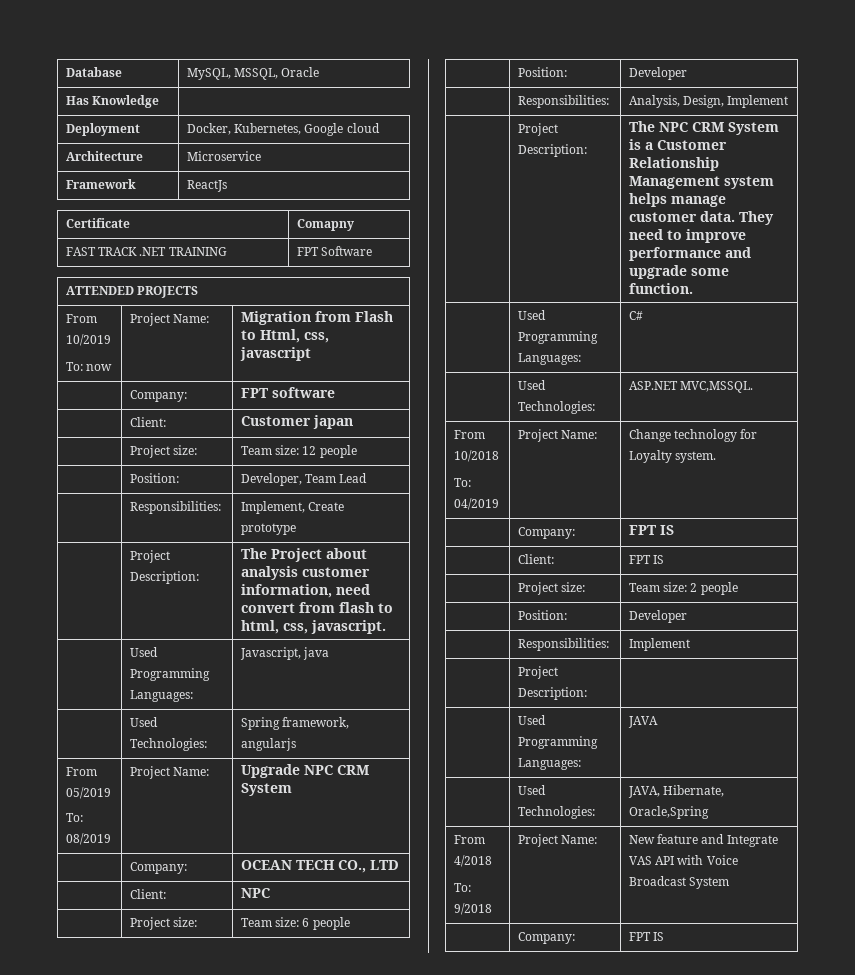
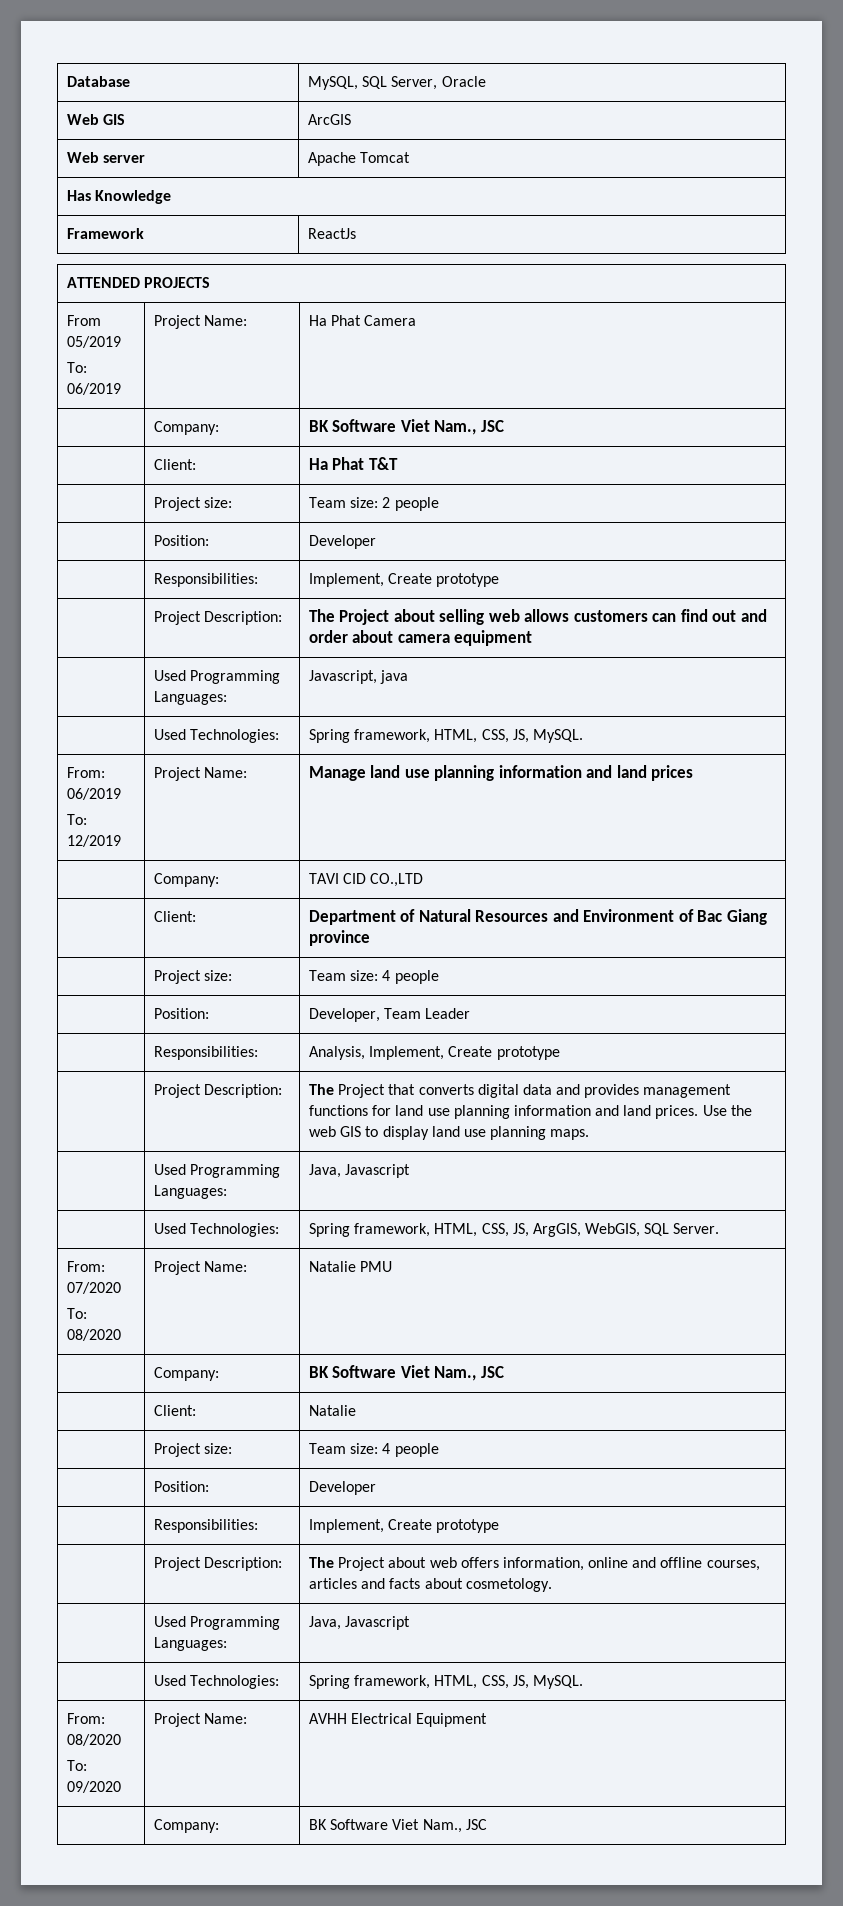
[234,68,279,80] MSSQL, -> [362,76,438,90] SQL Server,
[65,95,160,108] [65,123,140,136] [186,123,380,136] [65,151,143,161] [186,151,261,161] [65,179,136,189] [186,180,227,192] [65,218,130,228] [296,219,354,231] [65,247,227,256] [296,246,373,256] [65,286,199,298] [65,314,97,323] [65,334,111,346] [65,362,113,371] [129,313,210,326] [240,311,393,325] [240,329,329,343] [239,347,311,361] [129,390,187,402] [240,387,335,398] [129,417,166,427] [240,415,353,429] [129,445,198,458] [240,445,357,458] [129,473,179,483] [240,473,368,486] [129,501,221,514] [240,501,345,514] [240,523,296,535] [129,550,170,563] [129,571,199,584] [240,548,367,562] [240,566,370,580] [240,584,370,598] [240,602,393,613] [240,620,386,634] [129,647,158,657] [129,668,210,681] [129,690,193,702] [239,647,330,660] [129,717,158,727] [129,738,207,751] [240,717,350,730] [240,738,296,751] Has Knowledge // Deployment | Docker, Kubernetes, Google cloud // Architecture | Microservice // Framework | ReactJs // Certificate | Comapny // FAST TRACK .NET TRAINING | FPT Software // ATTENDED PROJECTS // From 10/2019 // To: now | Project Name: | Migration from Flash to Html, css, javascript // | Company: | FPT software // | Client: | Customer japan // | Project size: | Team size: 12 people // | Position: | Developer, Team Lead // | Responsibilities: | Implement, Create prototype // | Project Description: | The Project about analysis customer information, need convert from flash to html, css, javascript. // | Used Programming Languages: | Javascript, java // | Used Technologies: | Spring framework, angularjs -> [66,114,126,125] [307,114,351,125] [66,152,146,163] [307,152,411,166] [66,190,172,204] [66,228,144,239] [307,228,356,239] [66,277,211,288] Web GIS | ArcGIS // Web server | Apache Tomcat // Has Knowledge // Framework | ReactJs // ATTENDED PROJECTS
[65,833,111,845] [129,766,210,779] [240,764,369,778] [240,783,292,796] [129,862,187,874] [240,860,399,873] [129,889,166,899] [240,888,270,898] [129,917,198,930] [240,917,350,930] [517,67,567,77] [628,67,687,80] [517,95,609,108] [628,95,789,108] [517,123,558,136] [517,144,587,157] [628,121,779,135] [628,139,727,150] [628,157,719,171] [628,176,774,189] [628,193,726,207] [628,211,774,225] [628,229,746,243] [628,247,751,261] [628,265,729,279] [628,283,693,294] [517,310,546,320] [517,331,598,344] [517,353,581,365] [628,311,643,320] [517,380,546,390] [517,401,595,414] [628,381,754,393] [453,430,485,439] [453,450,499,462] [453,478,471,487] [453,498,499,510] [517,429,598,442] [628,429,758,442] [628,450,717,463] [517,527,575,539] [628,525,674,535] [517,554,554,564] [628,555,665,564] 08/2019 | Project Name: | Upgrade NPC CRM System // | Company: | OCEAN TECH CO., LTD // | Client: | NPC // | Project size: | Team size: 6 people // | Position: | Developer // | Responsibilities: | Analysis, Design, Implement // | Project Description: | The NPC CRM System is a Customer Relationship Management system helps manage customer data. They need to improve performance and upgrade some function. // | Used Programming Languages: | C# // | Used Technologies: | ASP.NET MVC,MSSQL. // From 10/2018 // To: 04/2019 | Project Name: | Change technology for Loyalty system. // | Company: | FPT IS // | Client: | FPT IS -> [66,383,121,395] [153,315,248,329] [308,315,417,326] [153,421,219,435] [308,419,504,435] [153,459,196,470] [308,457,398,470] 06/2019 | Project Name: | Ha Phat Camera // | Company: | BK Software Viet Nam., JSC // | Client: | Ha Phat T&T
[628,638,690,651] [517,666,558,679] [517,687,587,700] [517,715,546,725] [517,736,598,749] [517,758,581,770] [627,716,658,728] [517,785,546,795] [517,806,595,819] [627,785,725,798] [628,806,709,819] [453,835,485,844] [453,855,492,867] [453,883,471,892] [453,903,492,915] [517,834,598,847] [628,834,778,847] [628,855,738,865] [628,876,730,889] [517,932,575,944] [628,932,665,941] Implement // | Project Description: | // | Used Programming Languages: | JAVA // | Used Technologies: | JAVA, Hibernate, Oracle,Spring // From 4/2018 // To: 9/2018 | Project Name: | New feature and Integrate VAS API with Voice Broadcast System // | Company: | FPT IS -> [308,573,500,587] [153,611,283,625] [308,609,767,625] [308,630,533,646] [153,670,281,684] [153,691,227,705] [308,670,409,684] [153,729,280,743] [308,729,583,743] [66,767,105,778] [66,788,121,800] [66,814,87,825] [66,835,121,847] [153,767,248,781] [308,765,694,781] [153,873,219,887] [308,873,424,887] [153,911,196,922] [308,909,767,925] [308,930,370,946] [153,970,233,984] [308,970,439,984] [153,1008,209,1019] [308,1008,471,1022] [153,1046,258,1060] [308,1046,560,1060] [153,1084,283,1098] [308,1084,732,1098] [308,1105,752,1119] [308,1126,590,1140] [153,1164,281,1178] [153,1185,227,1199] [308,1164,411,1178] [153,1223,280,1237] [308,1223,720,1237] [66,1261,105,1272] [66,1282,121,1294] [66,1308,87,1319] [66,1329,121,1341] [153,1261,248,1275] [308,1261,393,1272] [153,1367,219,1381] [308,1365,504,1381] [153,1405,196,1416] [308,1405,356,1416] [153,1443,233,1457] [308,1443,439,1457] [153,1481,209,1492] [308,1481,376,1495] [153,1519,258,1533] [308,1519,500,1533] [153,1557,283,1571] [308,1557,760,1571] [308,1578,552,1592] [153,1616,281,1630] [153,1637,227,1651] [308,1616,411,1630] [153,1675,280,1689] [308,1675,583,1689] [66,1713,105,1724] [66,1734,121,1746] [66,1760,87,1771] [66,1781,121,1793] [153,1713,248,1727] [308,1713,488,1727] [153,1819,219,1833] [308,1819,487,1833] Implement, Create prototype // | Project Description: | The Project about selling web allows customers can find out and order about camera equipment // | Used Programming Languages: | Javascript, java // | Used Technologies: | Spring framework, HTML, CSS, JS, MySQL. // From: 06/2019 // To: 12/2019 | Project Name: | Manage land use planning information and land prices // | Company: | TAVI CID CO.,LTD // | Client: | Department of Natural Resources and Environment of Bac Giang province // | Project size: | Team size: 4 people // | Position: | Developer, Team Leader // | Responsibilities: | Analysis, Implement, Create prototype // | Project Description: | The Project that converts digital data and provides management functions for land use planning information and land prices. Use the web GIS to display land use planning maps. // | Used Programming Languages: | Java, Javascript // | Used Technologies: | Spring framework, HTML, CSS, JS, ArgGIS, WebGIS, SQL Server. // From: 07/2020 // To: 08/2020 | Project Name: | Natalie PMU // | Company: | BK Software Viet Nam., JSC // | Client: | Natalie // | Project size: | Team size: 4 people // | Position: | Developer // | Responsibilities: | Implement, Create prototype // | Project Description: | The Project about web offers information, online and offline courses, articles and facts about cosmetology. // | Used Programming Languages: | Java, Javascript // | Used Technologies: | Spring framework, HTML, CSS, JS, MySQL. // From: 08/2020 // To: 09/2020 | Project Name: | AVHH Electrical Equipment // | Company: | BK Software Viet Nam., JSC

